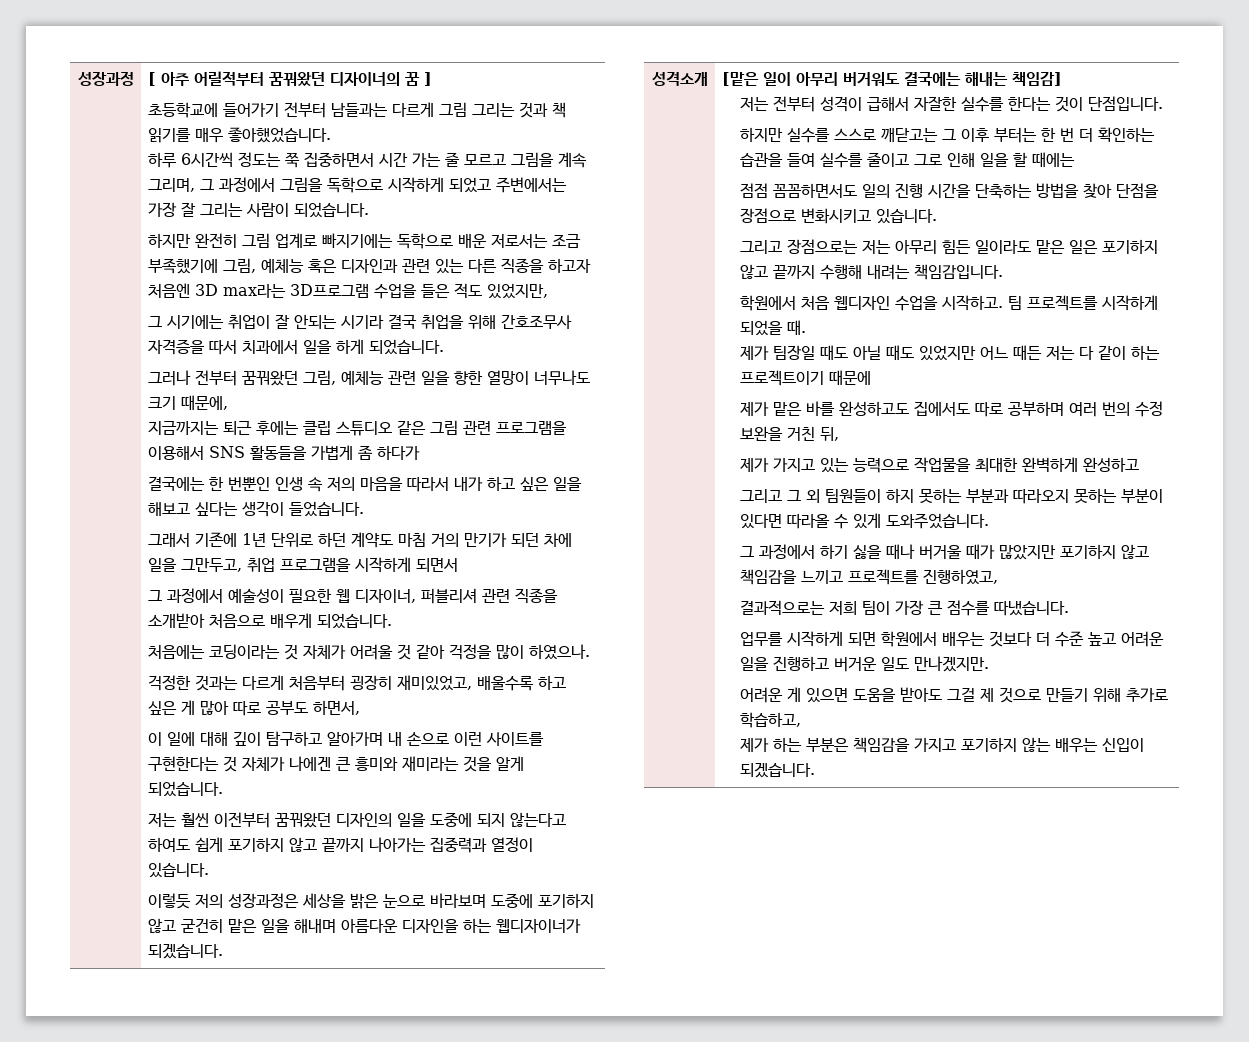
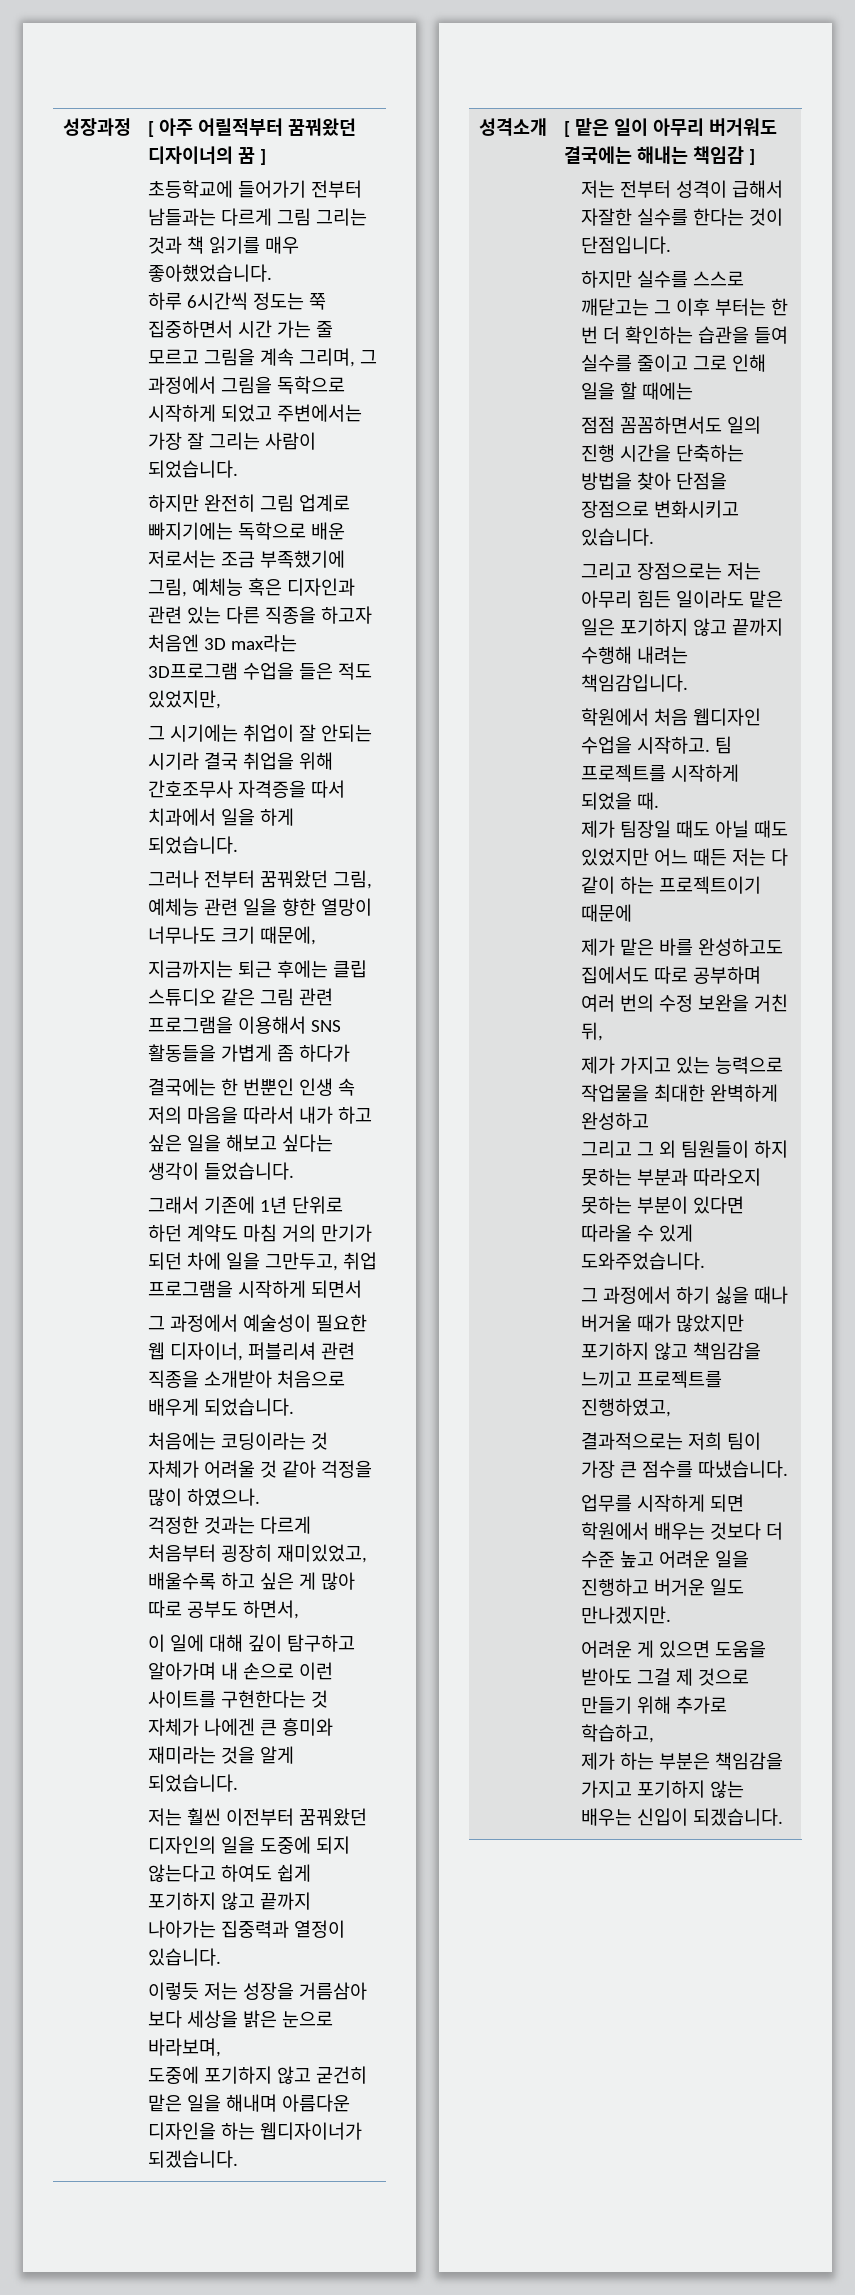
[195,893,300,908] 저의 성장과정은 -> [203,1982,367,2000] [147,2010,182,2028] 저는 성장을 거름삼아 보다
[430,893,487,908] 바라보며 -> [147,2038,221,2057] 바라보며, //
[722,72,760,86] [맡은 -> [563,118,609,137] [ 맡은
[1012,71,1063,86] 책임감] -> [692,146,755,165] 책임감 ]

